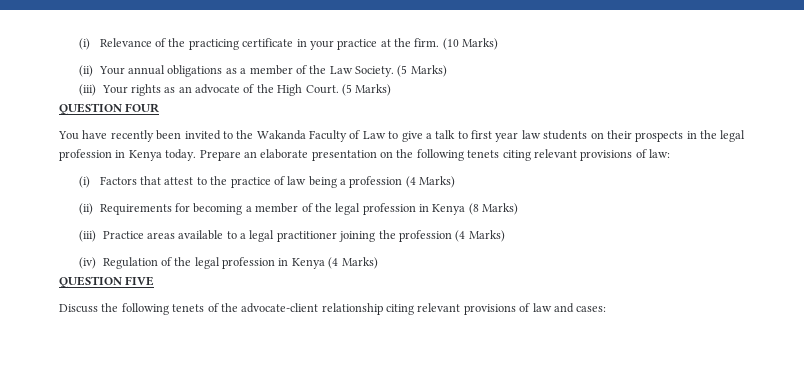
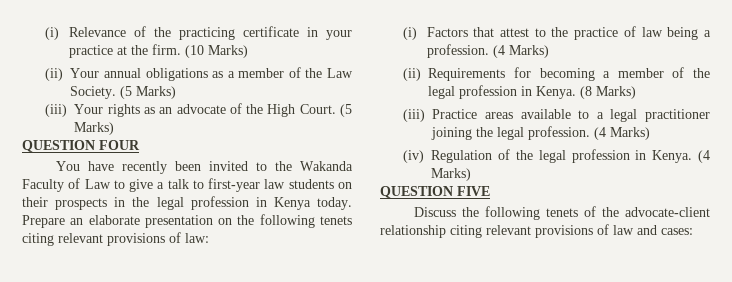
[471,130,519,142] first year -> [208,178,261,192] first-year
[349,176,403,188] profession -> [426,44,489,58] profession.
[432,204,466,215] Kenya -> [536,86,577,99] Kenya.
[398,230,452,242] profession -> [497,126,591,140] legal profession.
[291,258,325,269] Kenya -> [652,150,693,163] Kenya.

